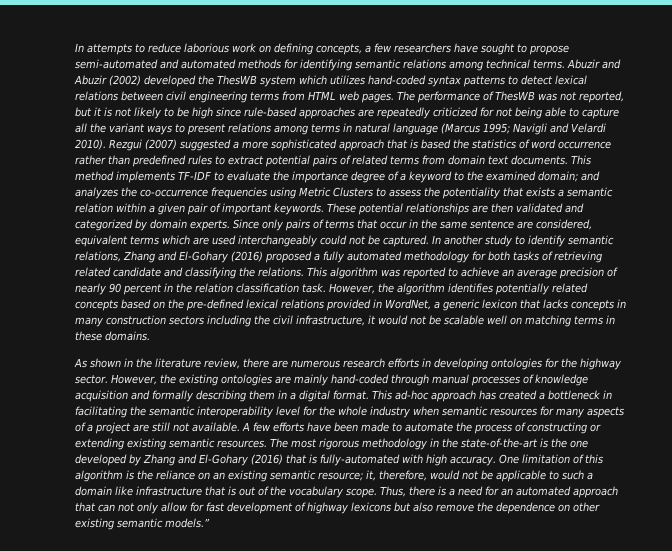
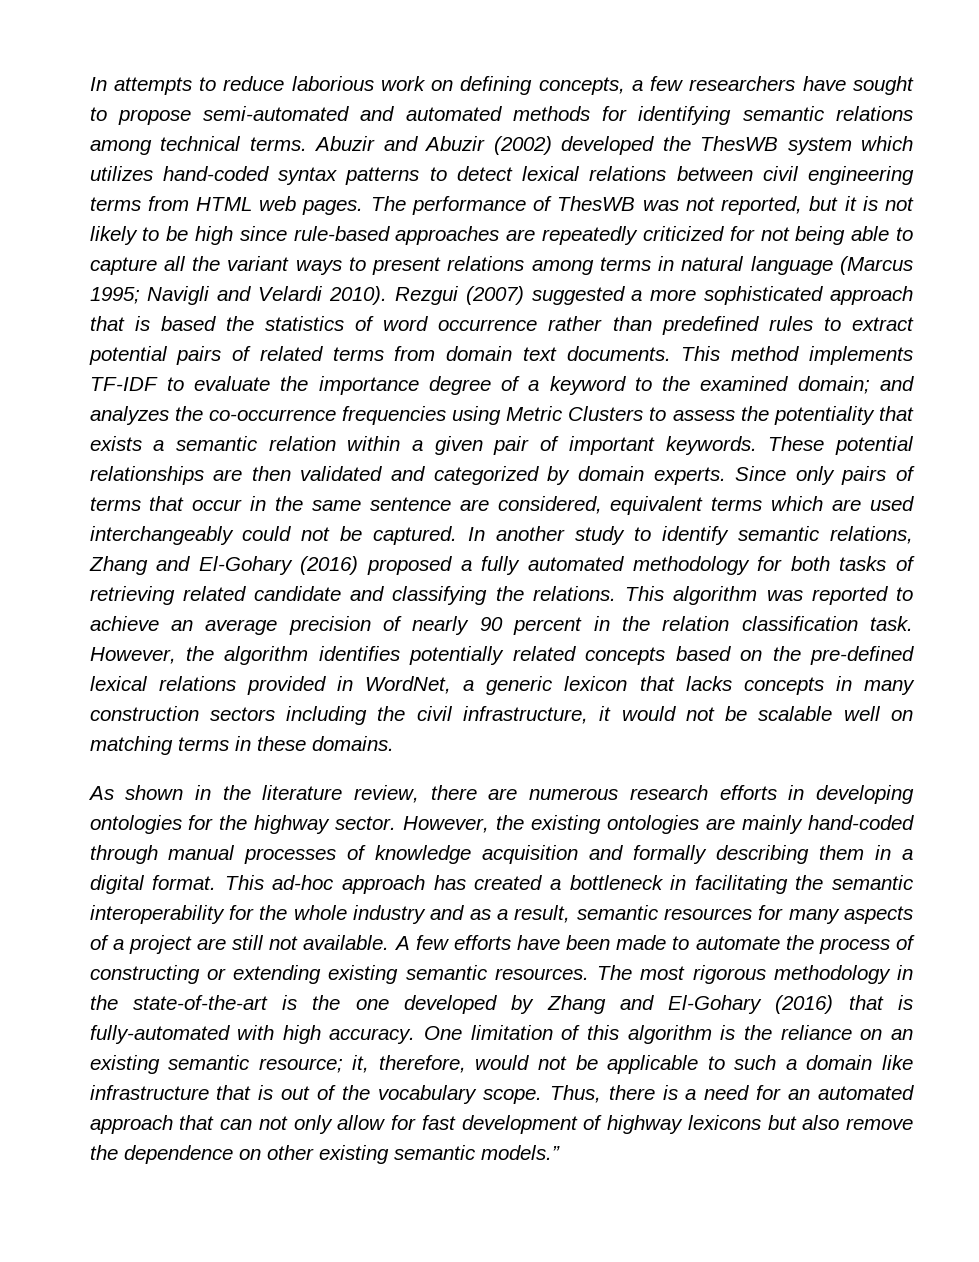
[275,406,300,416] level -> (225, 914) none
[412,406,439,416] when -> [430,905,571,923] and as a result,

